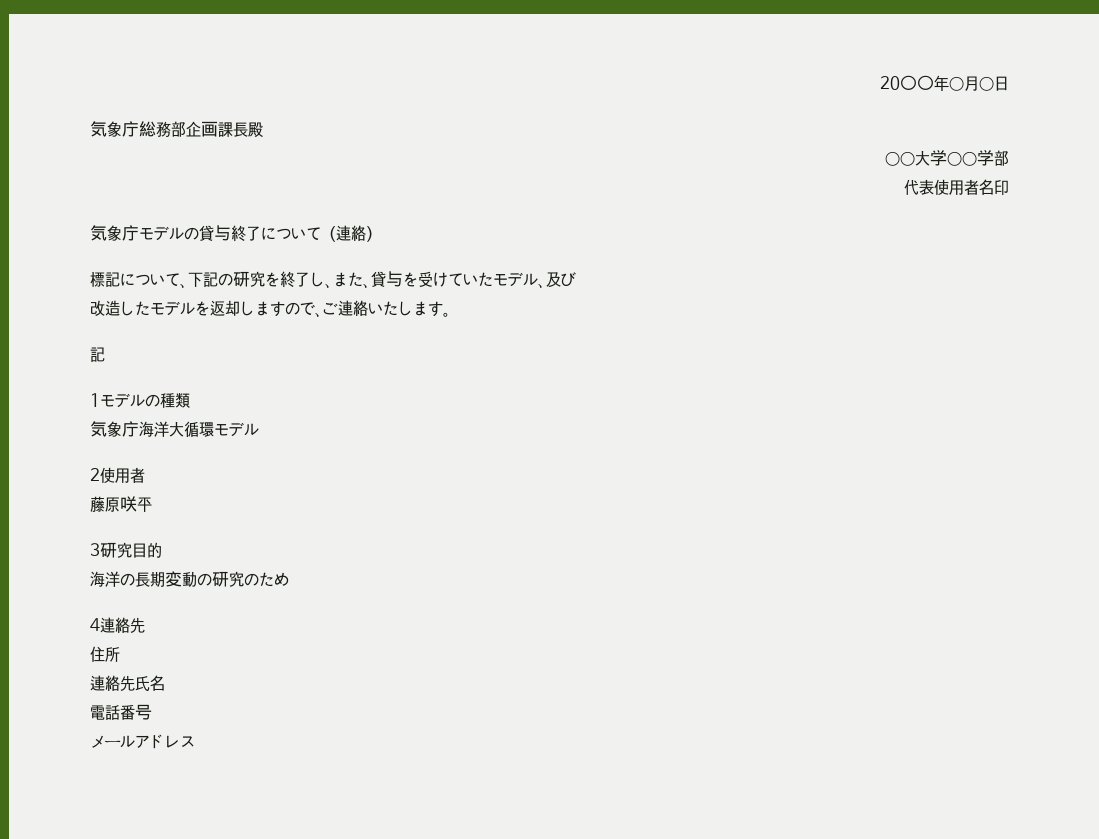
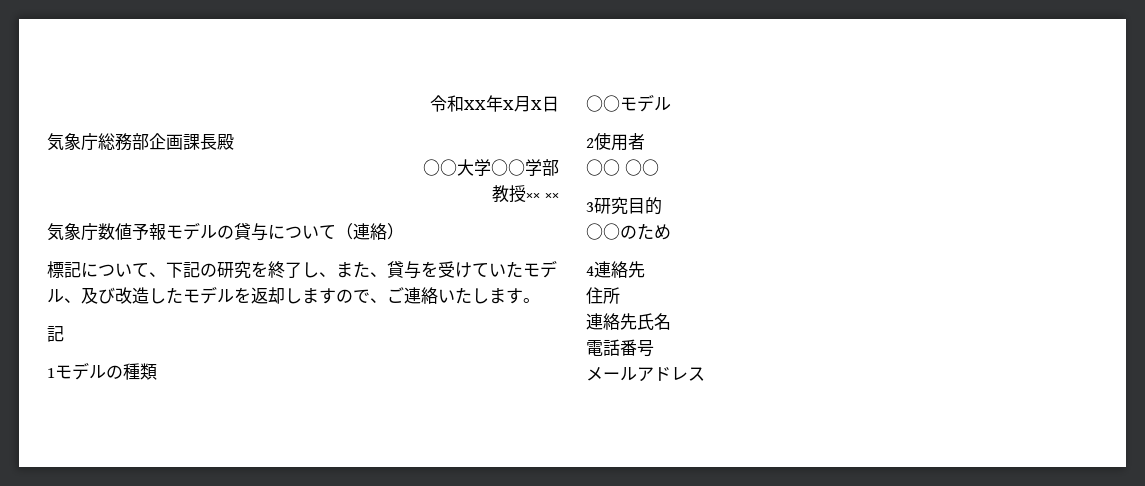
[880,75,994,92] 20〇〇年○月○ -> [430,95,542,112] 令和XX年X月X
[904,179,1009,196] [90,225,139,241] 代表使用者名印 // 気象庁 -> [492,185,559,203] [47,223,166,241] 教授×× ×× // 気象庁数値予報
[231,225,261,242] 終了 -> (268, 232) none
(576, 279) // -> (115, 295) none
[90,421,214,437] 気象庁海洋大循環 -> [586,95,620,112] ○○
[90,496,152,512] 藤原咲平 -> [586,159,659,176] ○○ ○○
[90,571,244,587] 海洋の長期変動の研究 -> [586,223,620,240] ○○

